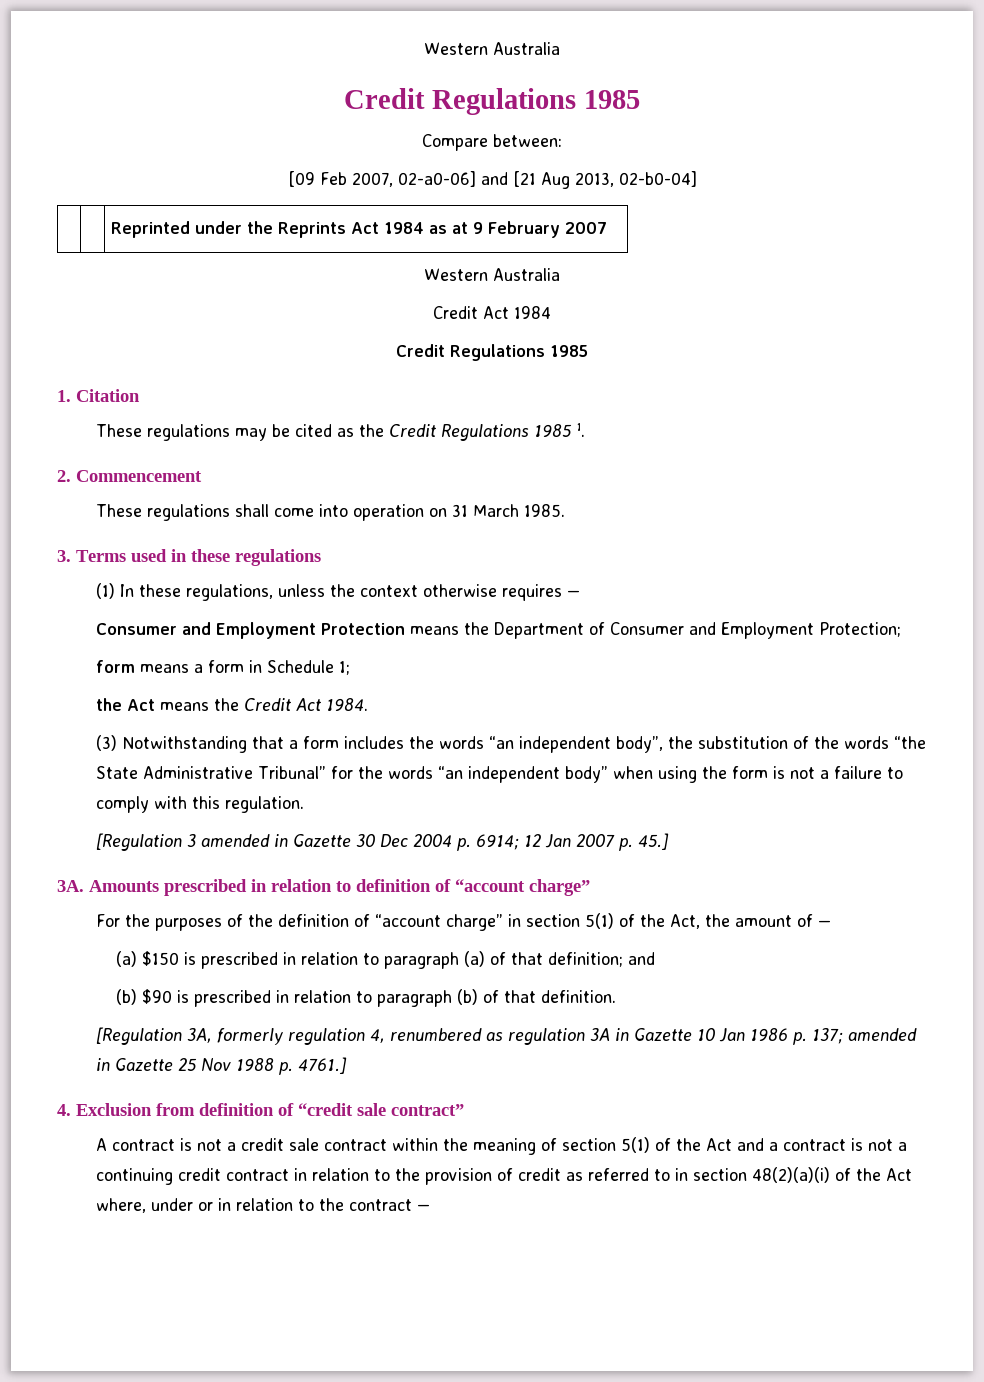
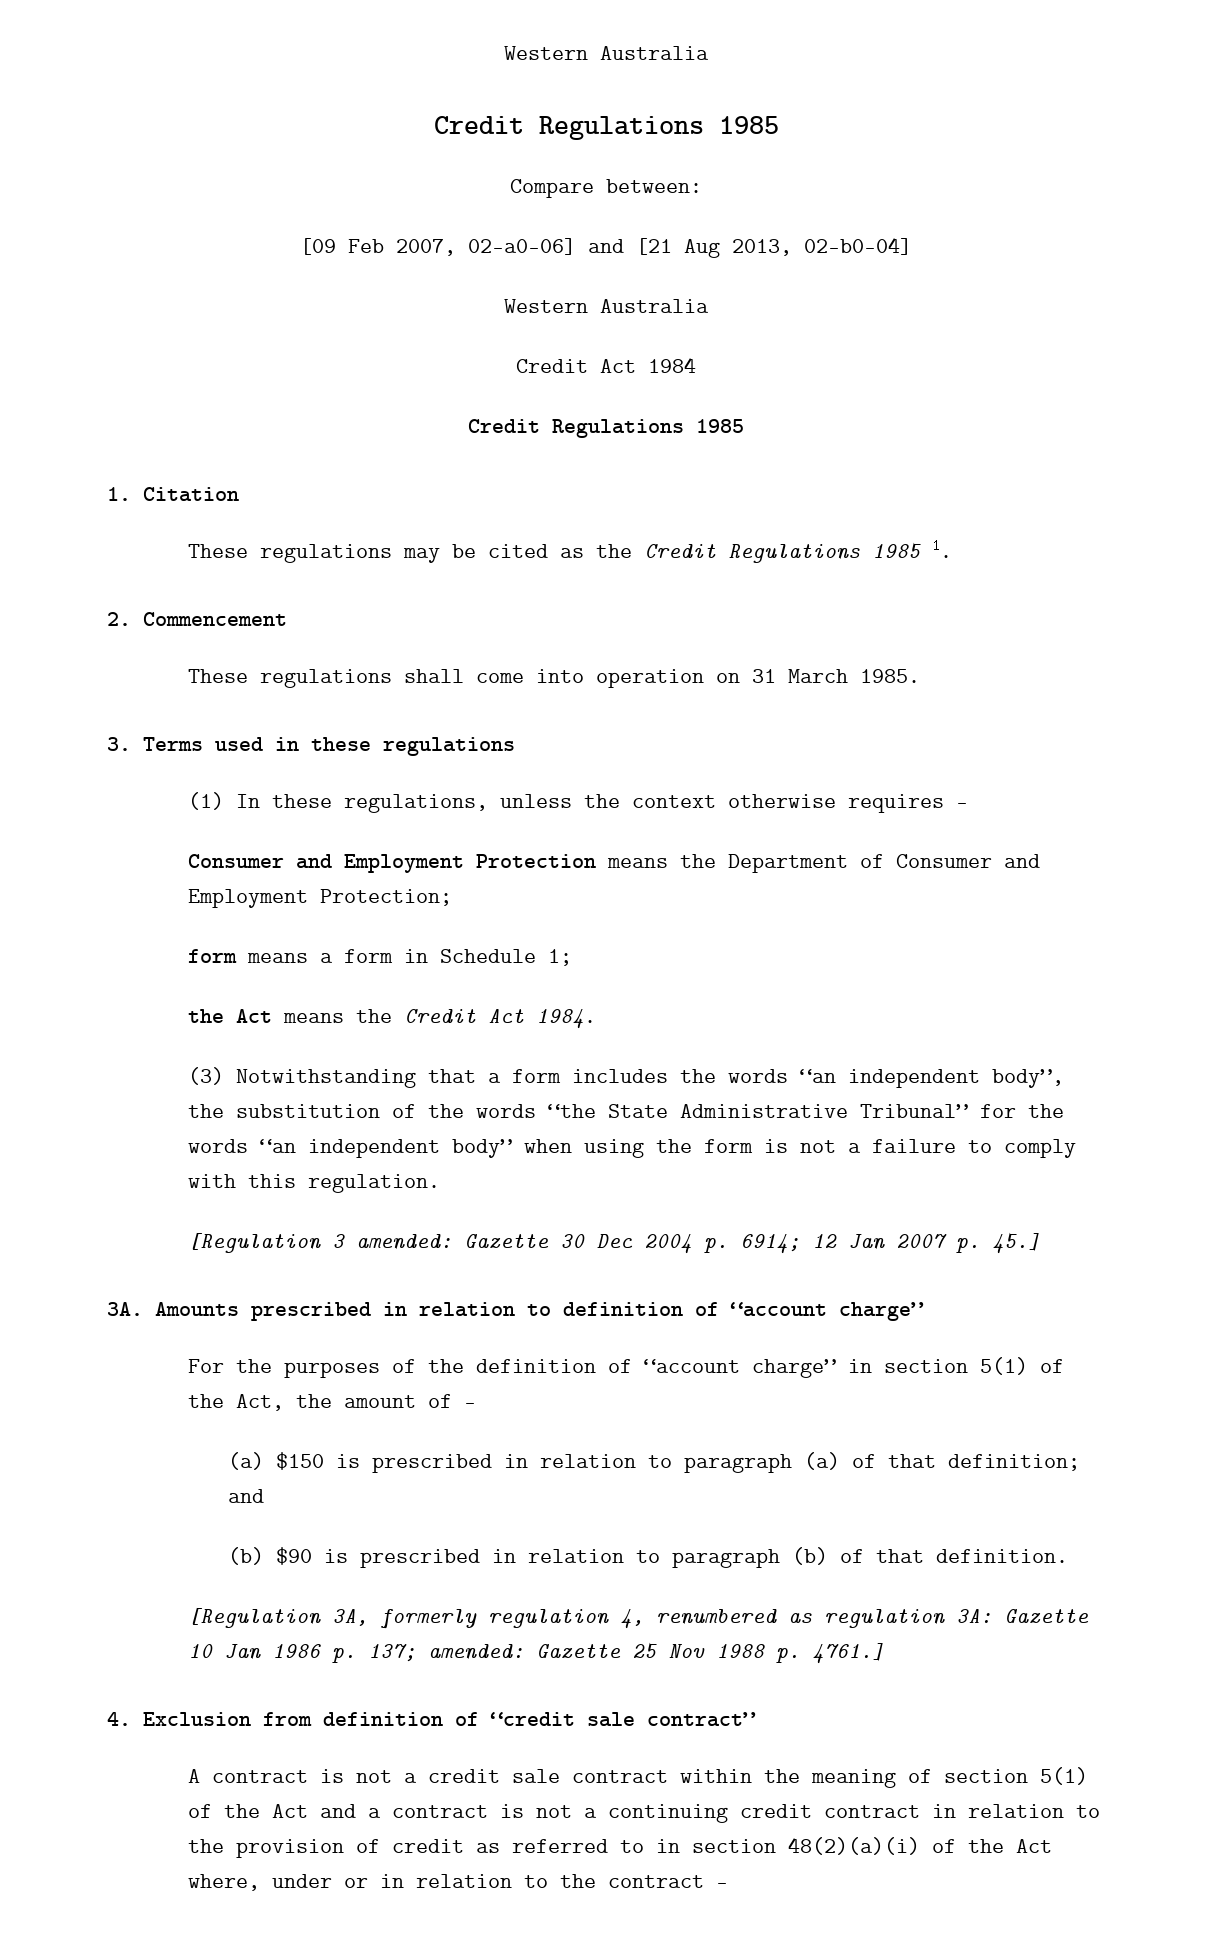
[111,221,608,238] // | | Reprinted under the Reprints Act 1984 as at 9 February 2007 -> (912, 246) none
[201,834,289,847] amended in -> [355,1234,452,1250] amended:
[590,1028,630,1041] 3A in -> [955,1609,992,1623] 3A:
[848,1028,918,1041] [96,1058,111,1071] amended in -> [427,1644,524,1660] amended:

